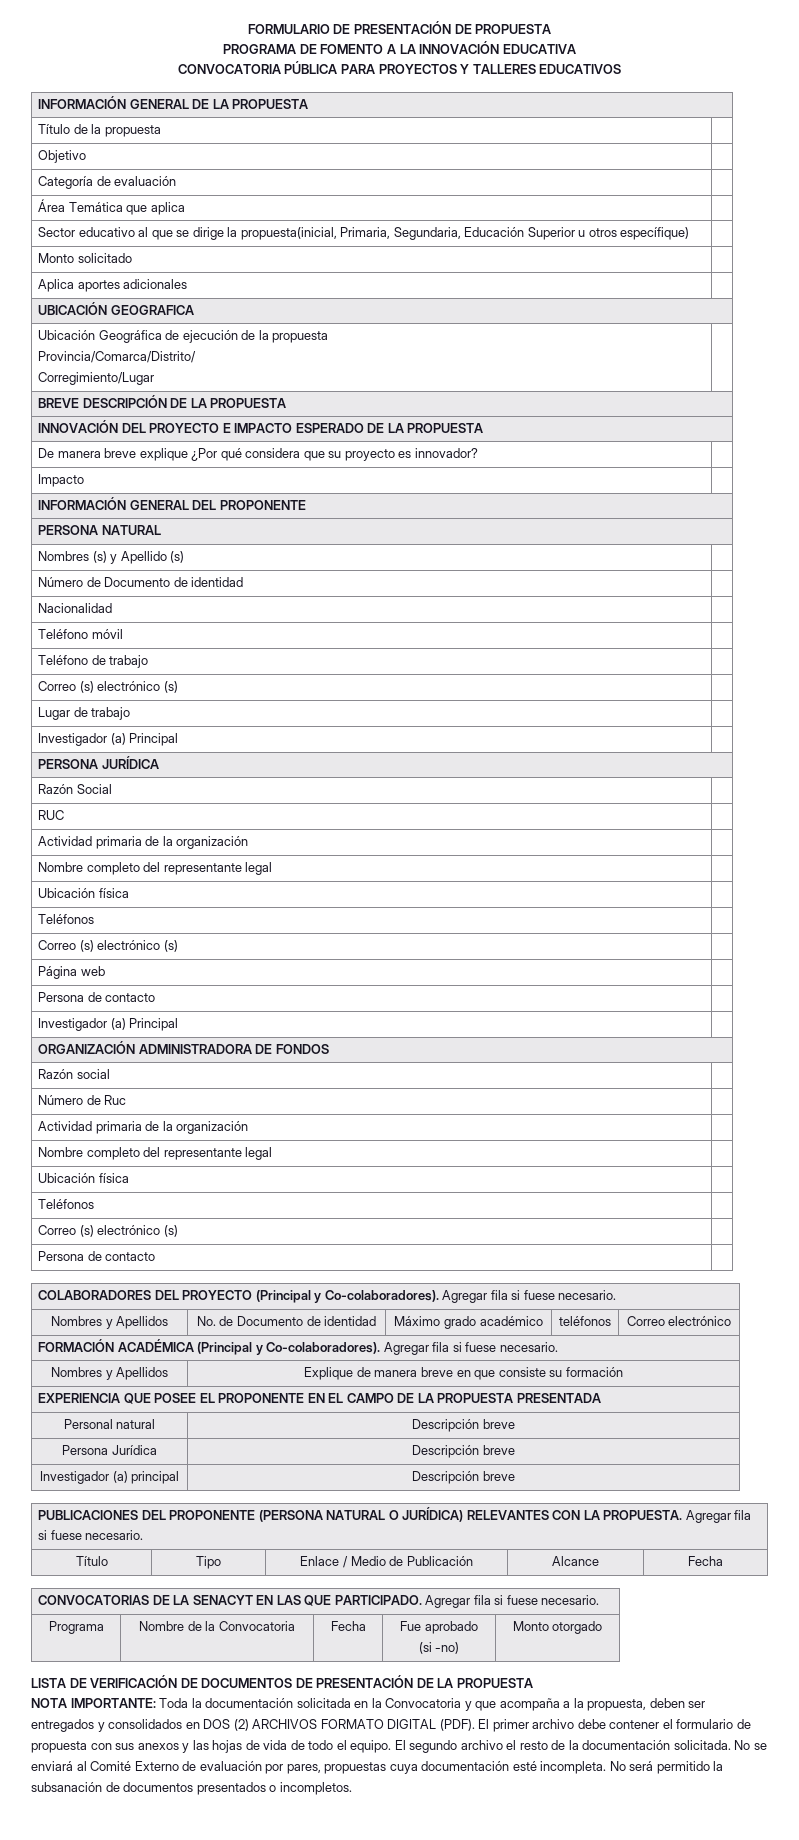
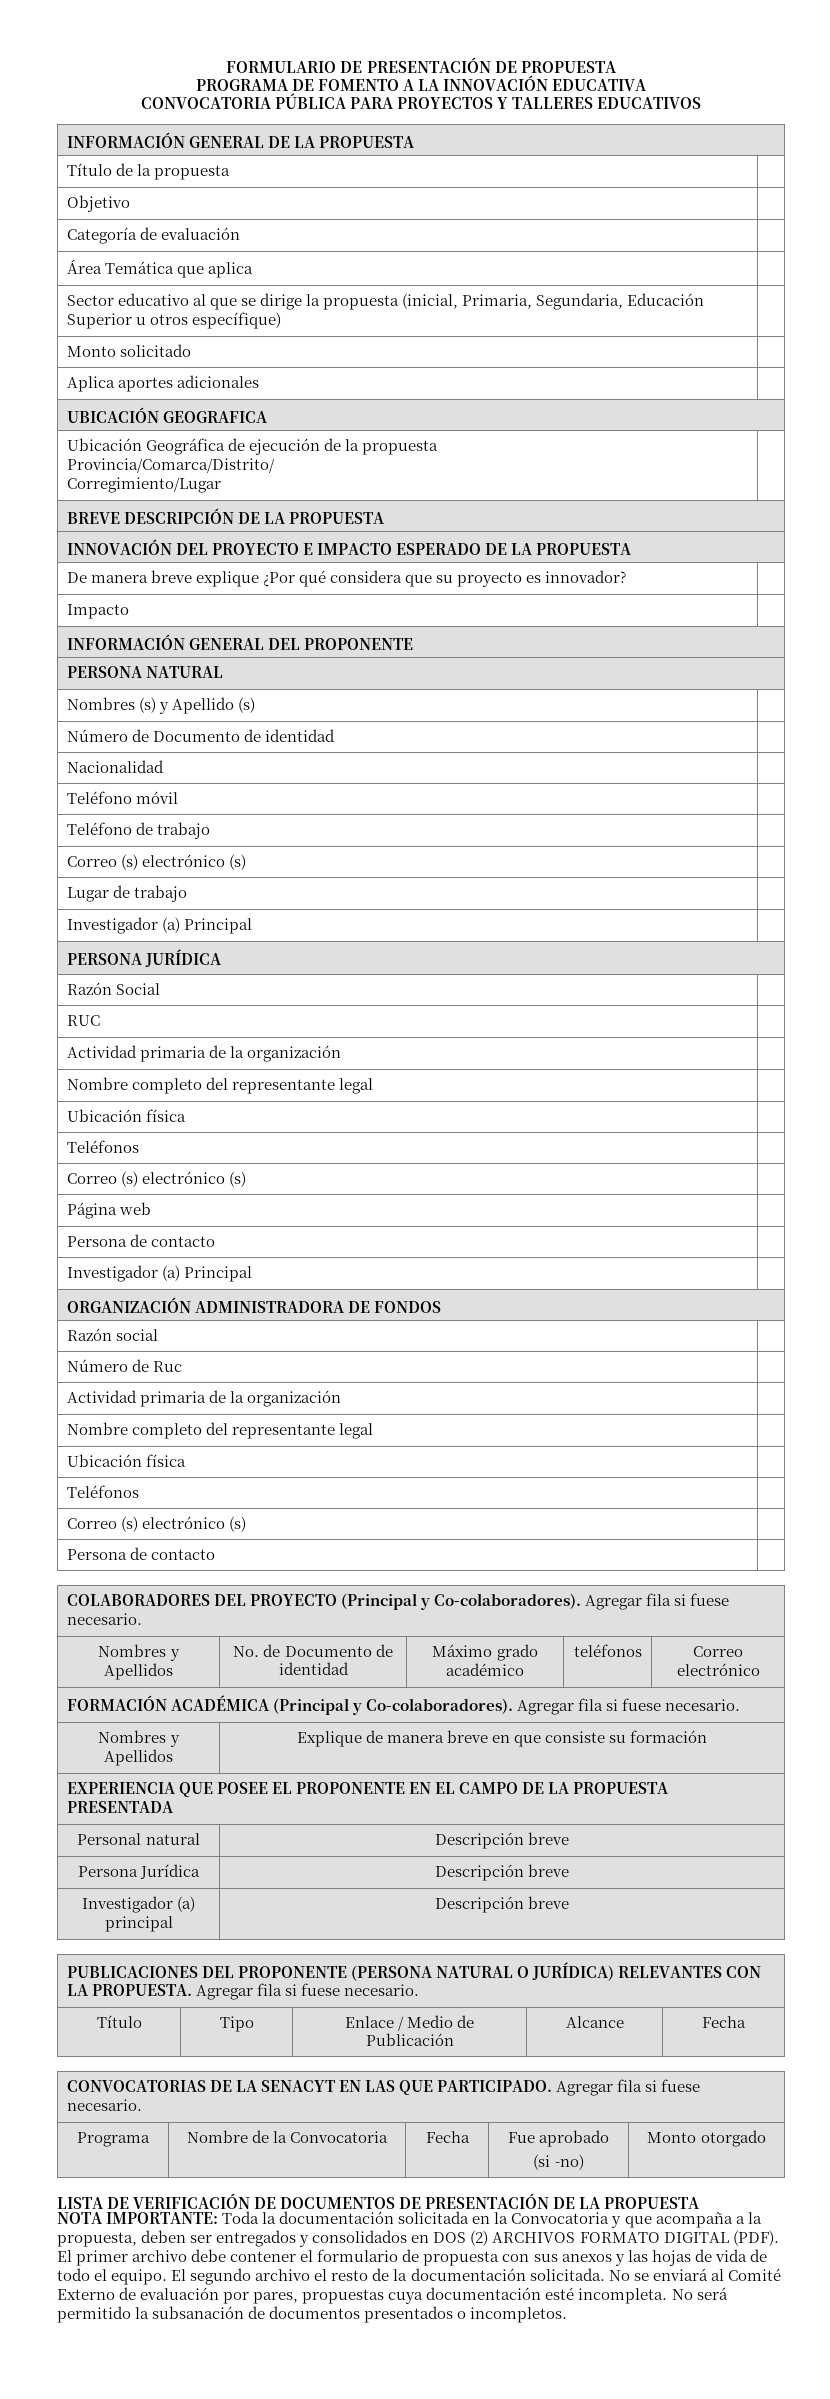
[240,227,337,240] propuesta(inicial, -> [322,293,458,310] propuesta (inicial,

